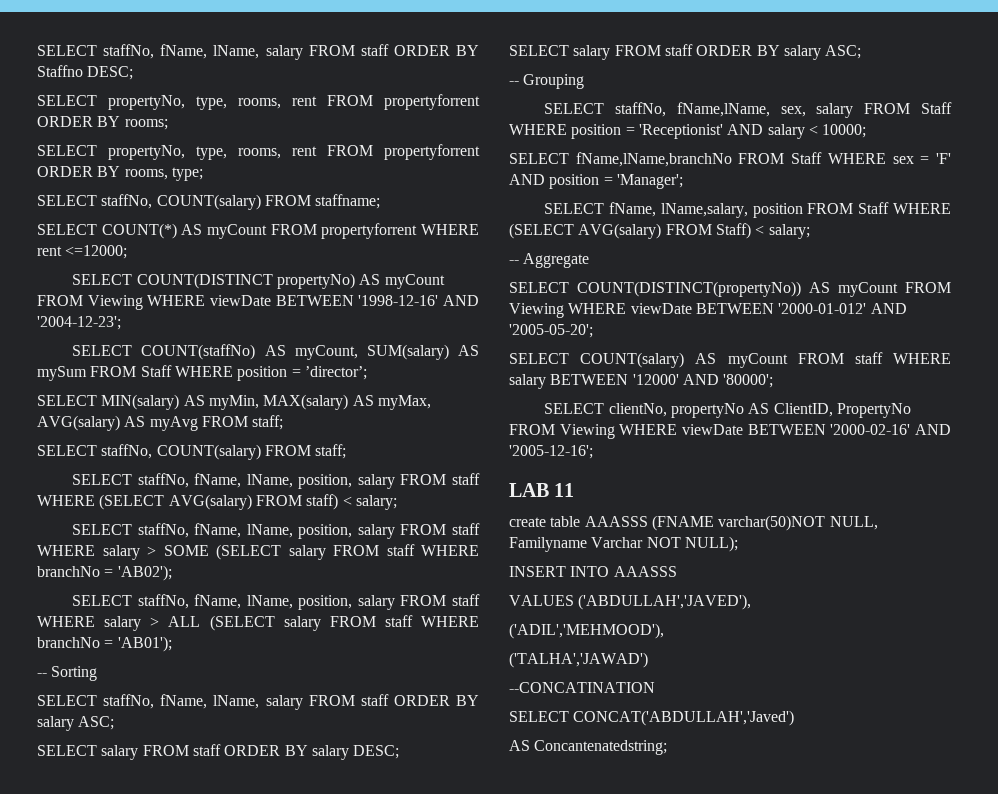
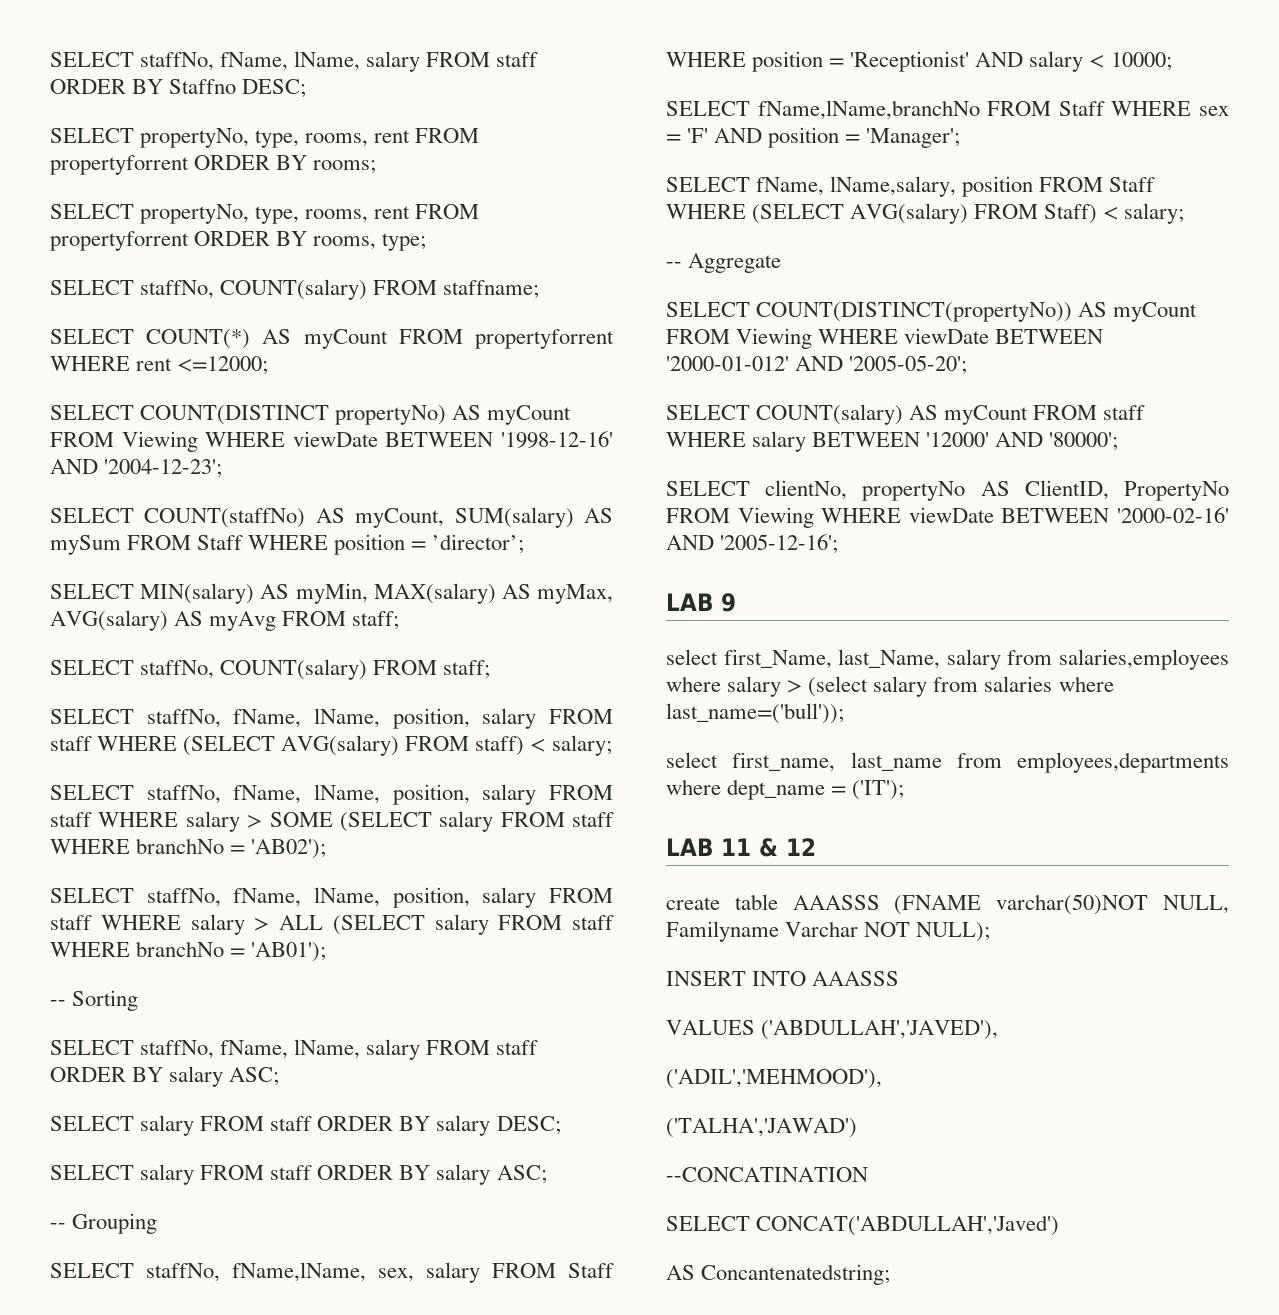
(593, 452) none -> [666,593,736,612] [666,649,1229,670] [666,676,1114,697] [666,703,844,724] [666,752,1229,773] [666,779,905,800] // LAB 9 // select first_Name, last_Name, salary from salaries,employees where salary > (select salary from salaries where last_name=('bull')); // select first_name, last_name from employees,departments where dept_name = ('IT');
(575, 490) none -> [759,838,816,857] & 12

